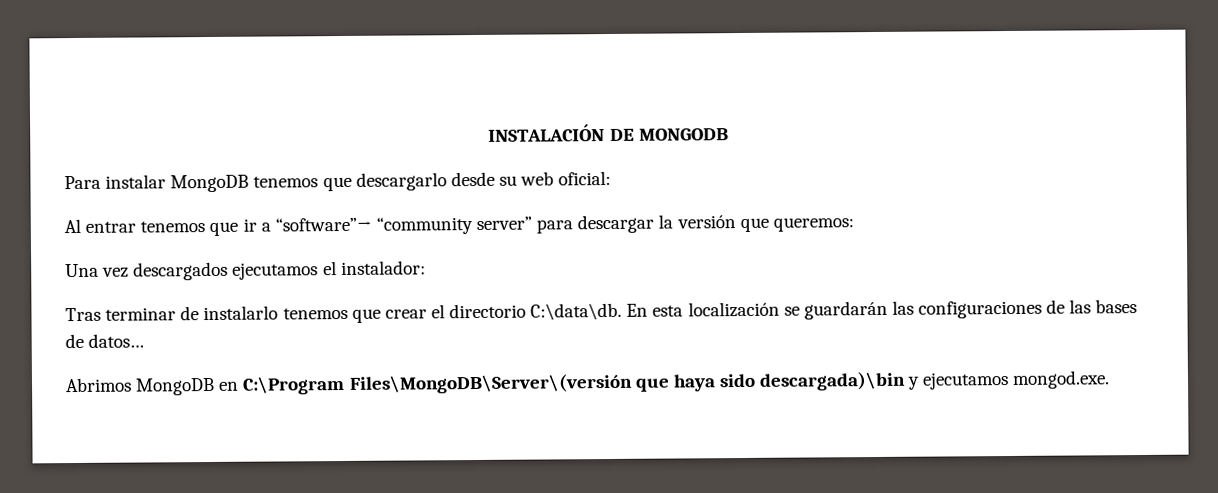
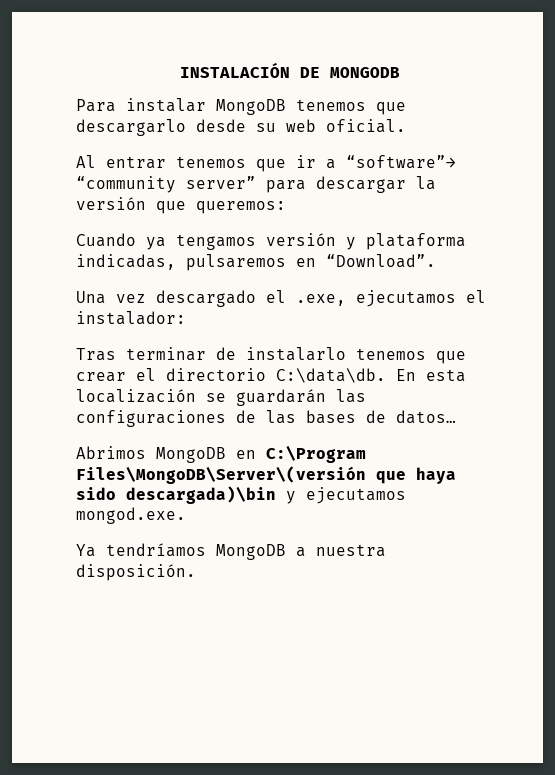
[558,170,612,186] oficial: -> [326,119,406,133] oficial.
(854, 224) none -> [76,233,466,250] [76,254,436,271] // Cuando ya tengamos versión y plataforma indicadas, pulsaremos en “Download”.
[133,261,229,281] descargados -> [156,290,346,307] descargado el .exe,
(1111, 379) none -> [76,543,386,560] [76,564,196,581] // Ya tendríamos MongoDB a nuestra disposición.

